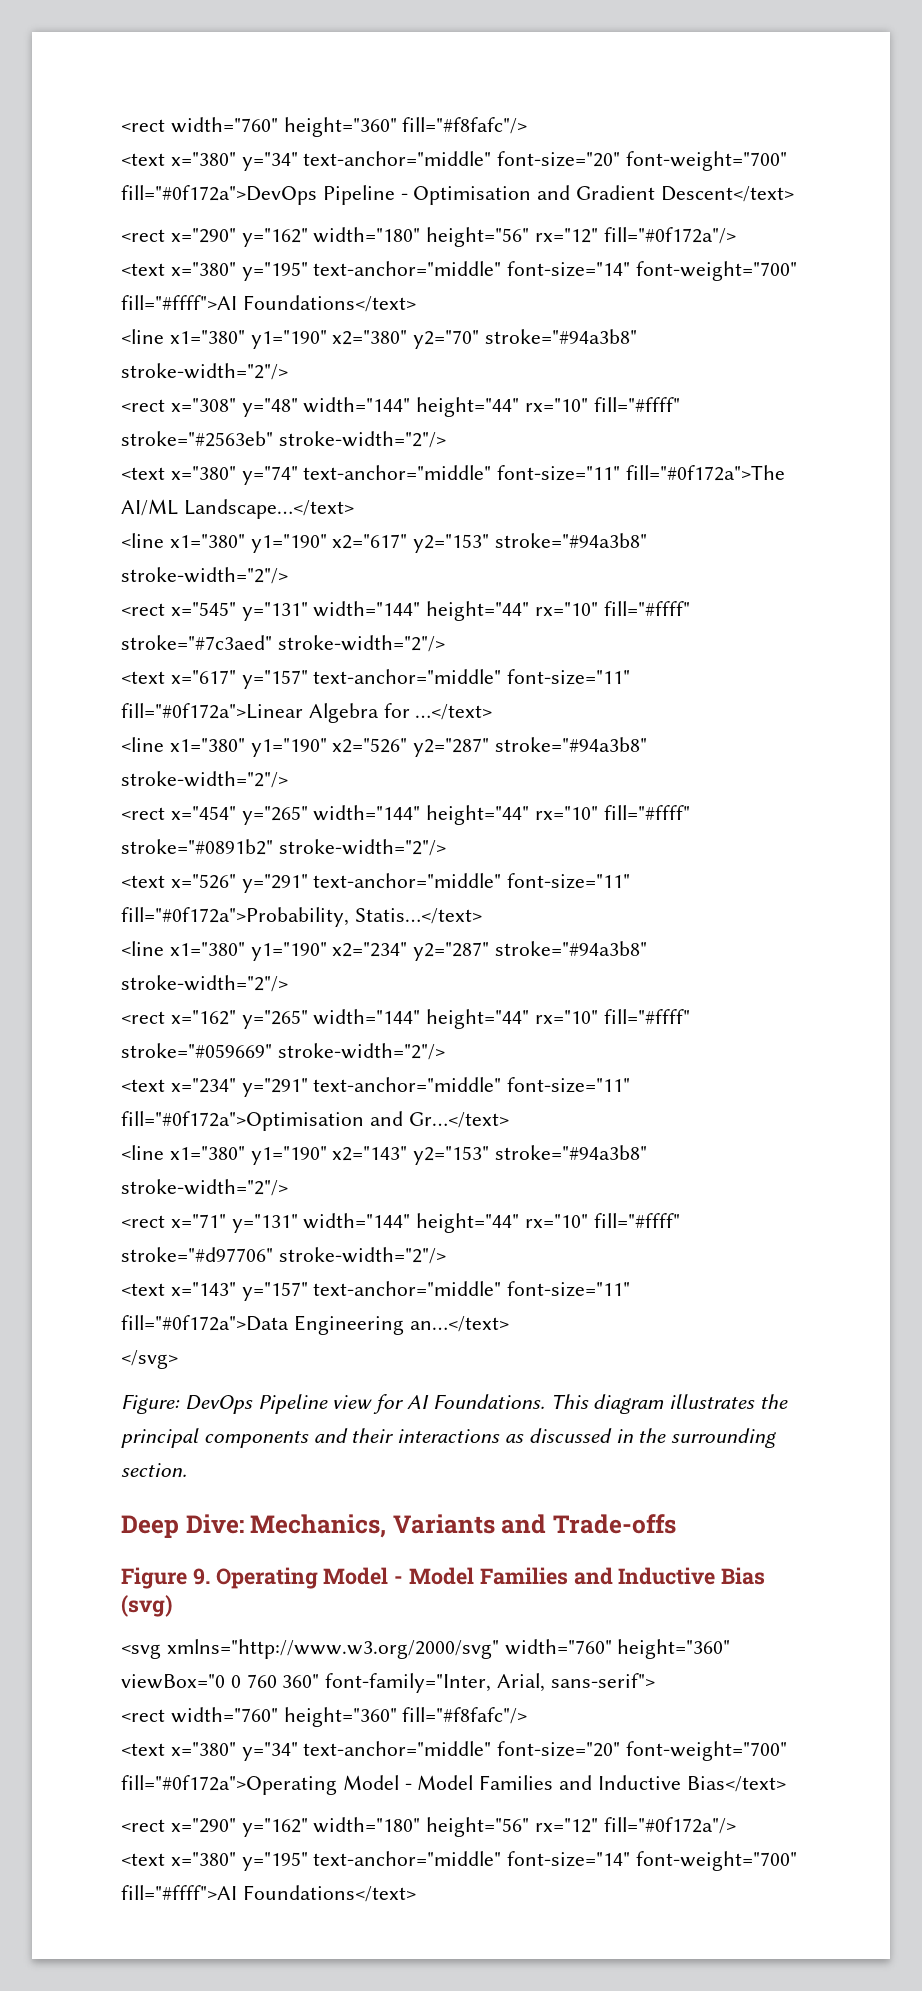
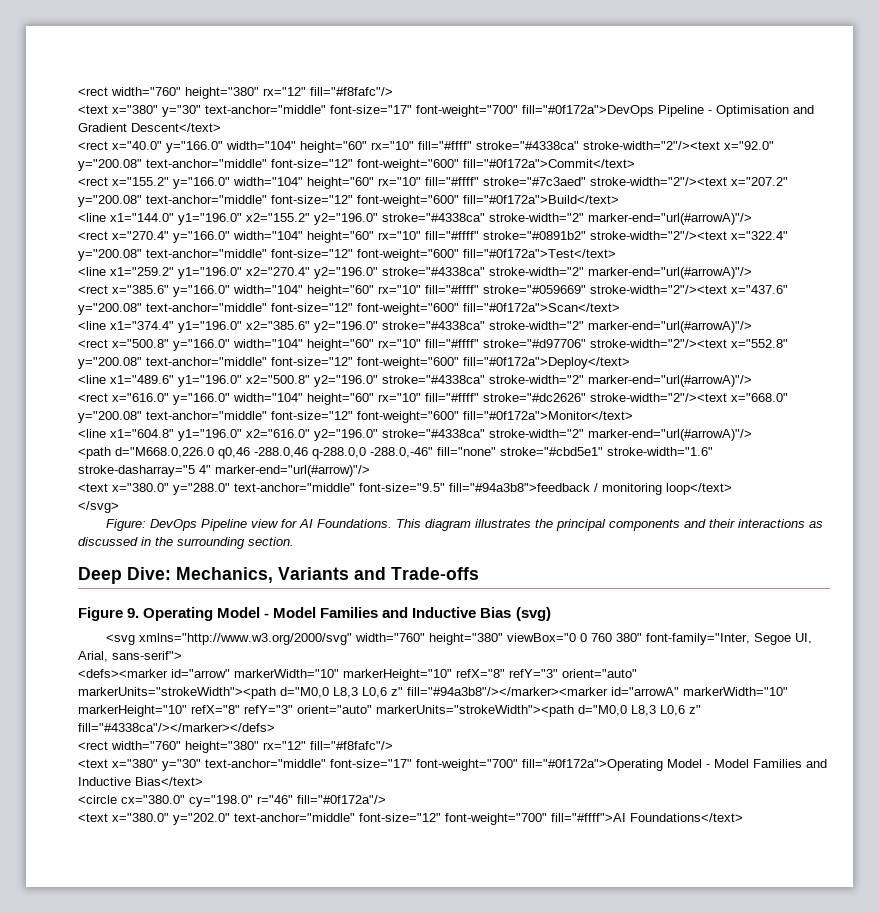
[121,117,528,137] [121,151,621,171] <rect width="760" height="360" fill="#f8fafc"/> // <text x="380" y="34" text-anchor="middle" font-size="20" -> [78,87,393,99] [78,105,412,117] <rect width="760" height="380" rx="12" fill="#f8fafc"/> // <text x="380" y="30" text-anchor="middle" font-size="17"
[170,227,736,247] [121,261,798,281] [121,295,416,312] [121,329,638,349] [121,363,288,380] [121,397,680,417] [121,431,446,448] [121,465,786,485] [121,499,354,519] [121,533,648,553] [121,567,288,584] [121,601,690,621] [121,635,445,652] [121,669,631,689] [121,703,493,723] [121,737,648,757] [121,771,288,788] [121,805,690,825] [121,839,446,856] [121,873,631,893] [121,907,482,927] [121,941,648,961] [121,975,288,992] [121,1009,690,1029] [121,1043,445,1060] [121,1077,631,1097] [121,1111,509,1131] [121,1145,648,1165] [121,1179,288,1196] [121,1213,680,1233] [121,1247,446,1264] [121,1281,631,1301] [121,1315,509,1335] x="290" y="162" width="180" height="56" rx="12" fill="#0f172a"/> // <text x="380" y="195" text-anchor="middle" font-size="14" font-weight="700" fill="#ffff">AI Foundations</text> // <line x1="380" y1="190" x2="380" y2="70" stroke="#94a3b8" stroke-width="2"/> // <rect x="308" y="48" width="144" height="44" rx="10" fill="#ffff" stroke="#2563eb" stroke-width="2"/> // <text x="380" y="74" text-anchor="middle" font-size="11" fill="#0f172a">The AI/ML Landscape…</text> // <line x1="380" y1="190" x2="617" y2="153" stroke="#94a3b8" stroke-width="2"/> // <rect x="545" y="131" width="144" height="44" rx="10" fill="#ffff" stroke="#7c3aed" stroke-width="2"/> // <text x="617" y="157" text-anchor="middle" font-size="11" fill="#0f172a">Linear Algebra for …</text> // <line x1="380" y1="190" x2="526" y2="287" stroke="#94a3b8" stroke-width="2"/> // <rect x="454" y="265" width="144" height="44" rx="10" fill="#ffff" stroke="#0891b2" stroke-width="2"/> // <text x="526" y="291" text-anchor="middle" font-size="11" fill="#0f172a">Probability, Statis…</text> // <line x1="380" y1="190" x2="234" y2="287" stroke="#94a3b8" stroke-width="2"/> // <rect x="162" y="265" width="144" height="44" rx="10" fill="#ffff" stroke="#059669" stroke-width="2"/> // <text x="234" y="291" text-anchor="middle" font-size="11" fill="#0f172a">Optimisation and Gr…</text> // <line x1="380" y1="190" x2="143" y2="153" stroke="#94a3b8" stroke-width="2"/> // <rect x="71" y="131" width="144" height="44" rx="10" fill="#ffff" stroke="#d97706" stroke-width="2"/> // <text x="143" y="157" text-anchor="middle" font-size="11" fill="#0f172a">Data Engineering an…</text> -> [112,141,774,153] [78,159,635,171] [78,177,788,189] [78,195,619,207] [78,213,752,225] [78,231,788,243] [78,249,616,261] [78,267,752,279] [78,285,788,297] [78,303,620,315] [78,321,752,333] [78,339,788,351] [78,357,630,369] [78,375,752,387] [78,393,788,405] [78,411,633,423] [78,429,752,441] [78,447,713,459] [78,465,370,477] [78,483,732,495] x="40.0" y="166.0" width="104" height="60" rx="10" fill="#ffff" stroke="#4338ca" stroke-width="2"/><text x="92.0" y="200.08" text-anchor="middle" font-size="12" font-weight="600" fill="#0f172a">Commit</text> // <rect x="155.2" y="166.0" width="104" height="60" rx="10" fill="#ffff" stroke="#7c3aed" stroke-width="2"/><text x="207.2" y="200.08" text-anchor="middle" font-size="12" font-weight="600" fill="#0f172a">Build</text> // <line x1="144.0" y1="196.0" x2="155.2" y2="196.0" stroke="#4338ca" stroke-width="2" marker-end="url(#arrowA)"/> // <rect x="270.4" y="166.0" width="104" height="60" rx="10" fill="#ffff" stroke="#0891b2" stroke-width="2"/><text x="322.4" y="200.08" text-anchor="middle" font-size="12" font-weight="600" fill="#0f172a">Test</text> // <line x1="259.2" y1="196.0" x2="270.4" y2="196.0" stroke="#4338ca" stroke-width="2" marker-end="url(#arrowA)"/> // <rect x="385.6" y="166.0" width="104" height="60" rx="10" fill="#ffff" stroke="#059669" stroke-width="2"/><text x="437.6" y="200.08" text-anchor="middle" font-size="12" font-weight="600" fill="#0f172a">Scan</text> // <line x1="374.4" y1="196.0" x2="385.6" y2="196.0" stroke="#4338ca" stroke-width="2" marker-end="url(#arrowA)"/> // <rect x="500.8" y="166.0" width="104" height="60" rx="10" fill="#ffff" stroke="#d97706" stroke-width="2"/><text x="552.8" y="200.08" text-anchor="middle" font-size="12" font-weight="600" fill="#0f172a">Deploy</text> // <line x1="489.6" y1="196.0" x2="500.8" y2="196.0" stroke="#4338ca" stroke-width="2" marker-end="url(#arrowA)"/> // <rect x="616.0" y="166.0" width="104" height="60" rx="10" fill="#ffff" stroke="#dc2626" stroke-width="2"/><text x="668.0" y="200.08" text-anchor="middle" font-size="12" font-weight="600" fill="#0f172a">Monitor</text> // <line x1="604.8" y1="196.0" x2="616.0" y2="196.0" stroke="#4338ca" stroke-width="2" marker-end="url(#arrowA)"/> // <path d="M668.0,226.0 q0,46 -288.0,46 q-288.0,0 -288.0,-46" fill="none" stroke="#cbd5e1" stroke-width="1.6" stroke-dasharray="5 4" marker-end="url(#arrow)"/> // <text x="380.0" y="288.0" text-anchor="middle" font-size="9.5" fill="#94a3b8">feedback / monitoring loop</text>
[617,1639,731,1659] height="360" -> [429,633,504,645] height="380"
[282,1673,655,1693] [121,1707,528,1727] [121,1741,621,1761] 360" font-family="Inter, Arial, sans-serif"> // <rect width="760" height="360" fill="#f8fafc"/> // <text x="380" y="34" text-anchor="middle" font-size="20" -> [616,633,813,645] [78,651,182,662] [78,669,637,681] [78,687,788,699] [78,705,701,717] [78,723,275,732] [78,741,393,753] [78,759,412,771] 380" font-family="Inter, Segoe UI, Arial, sans-serif"> // <defs><marker id="arrow" markerWidth="10" markerHeight="10" refX="8" refY="3" orient="auto" markerUnits="strokeWidth"><path d="M0,0 L8,3 L0,6 z" fill="#94a3b8"/></marker><marker id="arrowA" markerWidth="10" markerHeight="10" refX="8" refY="3" orient="auto" markerUnits="strokeWidth"><path d="M0,0 L8,3 L0,6 z" fill="#4338ca"/></marker></defs> // <rect width="760" height="380" rx="12" fill="#f8fafc"/> // <text x="380" y="30" text-anchor="middle" font-size="17"
[121,1817,736,1837] [121,1851,631,1871] <rect x="290" y="162" width="180" height="56" rx="12" fill="#0f172a"/> // <text x="380" y="195" text-anchor="middle" font-size="14" -> [78,795,386,807] [78,813,441,825] <circle cx="380.0" cy="198.0" r="46" fill="#0f172a"/> // <text x="380.0" y="202.0" text-anchor="middle" font-size="12"

